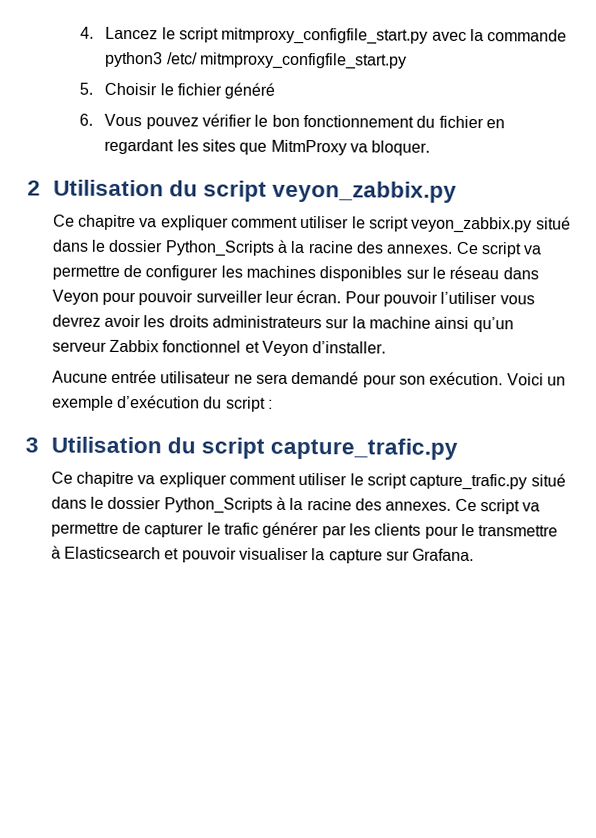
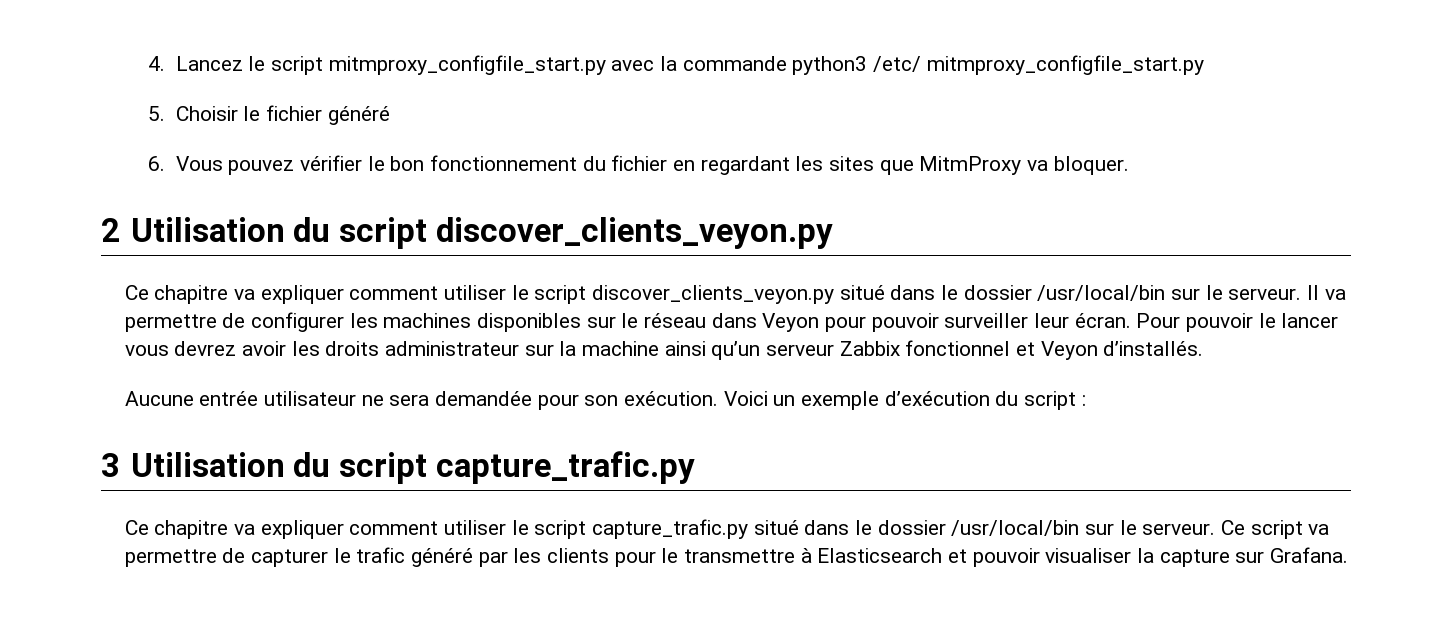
[272,180,458,203] [52,214,571,234] [51,239,523,258] veyon_zabbix.py // Ce chapitre va expliquer comment utiliser le script veyon_zabbix.py situé dans le dossier Python_Scripts à la racine des annexes. Ce script -> [436,217,834,249] [124,285,1319,304] discover_clients_veyon.py // Ce chapitre va expliquer comment utiliser le script discover_clients_veyon.py situé dans le dossier /usr/local/bin sur le serveur. Il
[440,291,498,305] l’utiliser -> [1258,313,1339,328] le lancer
[212,315,323,329] administrateurs -> [384,341,519,356] administrateur
[312,341,387,354] d’installer. -> [1103,341,1204,356] d’installés.
[291,370,360,385] demandé -> [434,391,532,406] demandée
[163,496,452,514] Python_Scripts à la racine des annexes. -> [951,520,1216,536] /usr/local/bin sur le serveur.
[262,521,320,539] générer -> [410,548,473,567] généré

